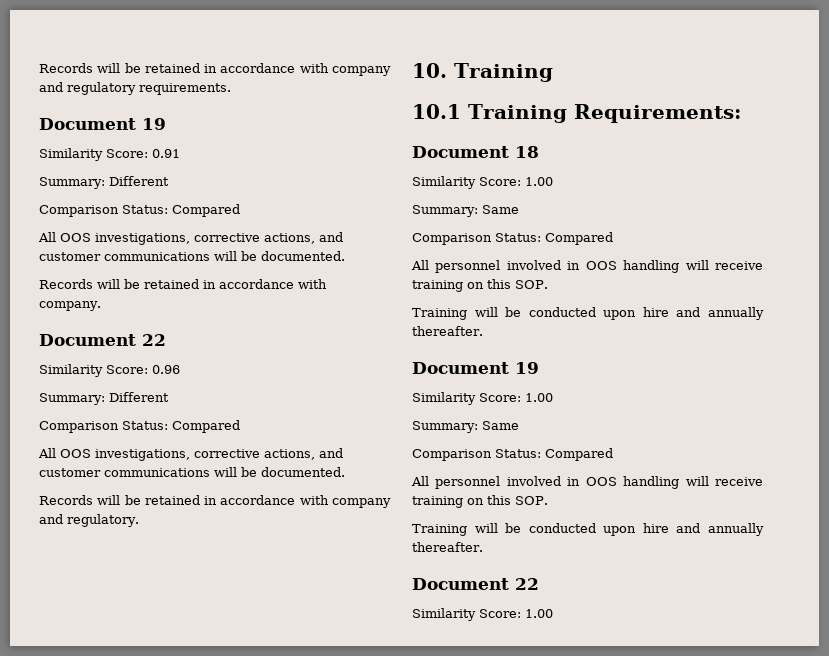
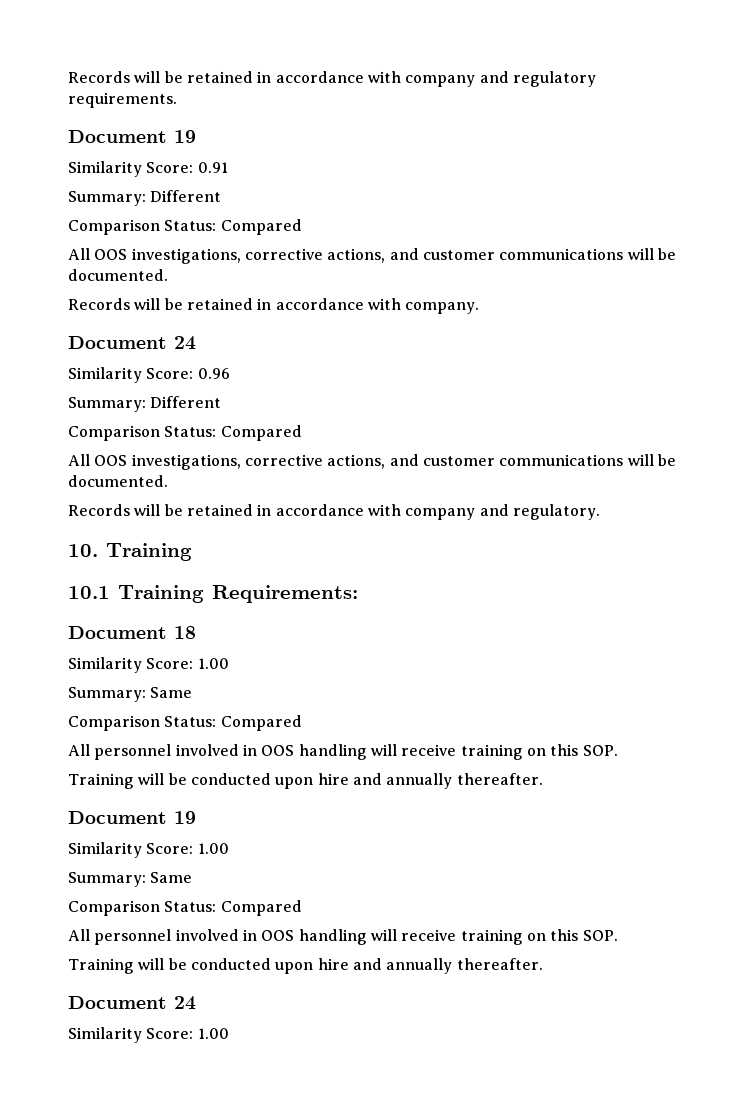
[142,334,166,346] 22 -> [174,336,196,350] 24
[515,578,539,590] 22 -> [174,996,196,1010] 24

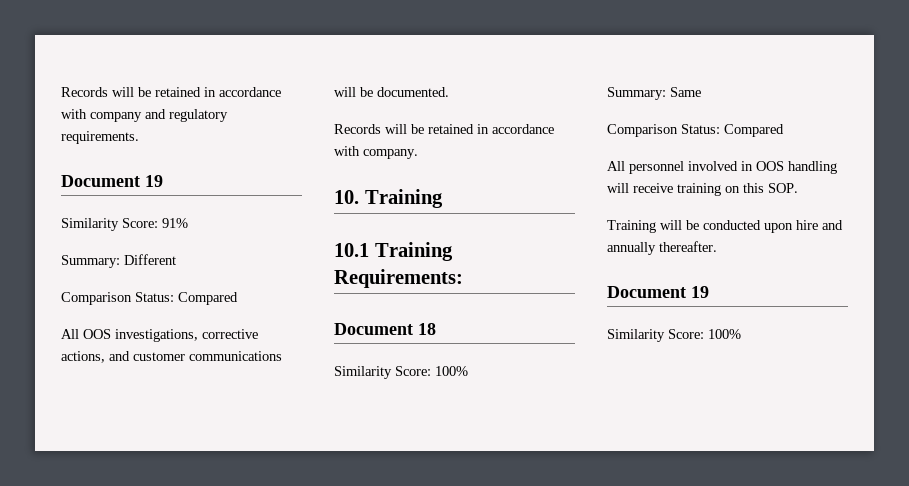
[197,162,228,173] 0.91 -> [162,218,188,228] 91%
[68,336,196,350] [68,367,230,383] [68,396,222,412] [68,425,302,441] [68,454,676,470] [68,475,168,487] [68,504,600,520] // Document 24 // Similarity Score: 0.96 // Summary: Different // Comparison Status: Compared // All OOS investigations, corrective actions, and customer communications will be documented. // Records will be retained in accordance with company and regulatory. -> (418, 154) none
[197,658,229,669] 1.00 -> [435,366,468,376] 100%
[197,843,229,854] [68,872,193,887] [68,900,302,916] [68,929,618,945] [68,958,543,974] [68,996,196,1010] [68,1027,229,1043] 1.00 // Summary: Same // Comparison Status: Compared // All personnel involved in OOS handling will receive training on this SOP. // Training will be conducted upon hire and annually thereafter. // Document 24 // Similarity Score: 1.00 -> [708,329,741,339] 100%

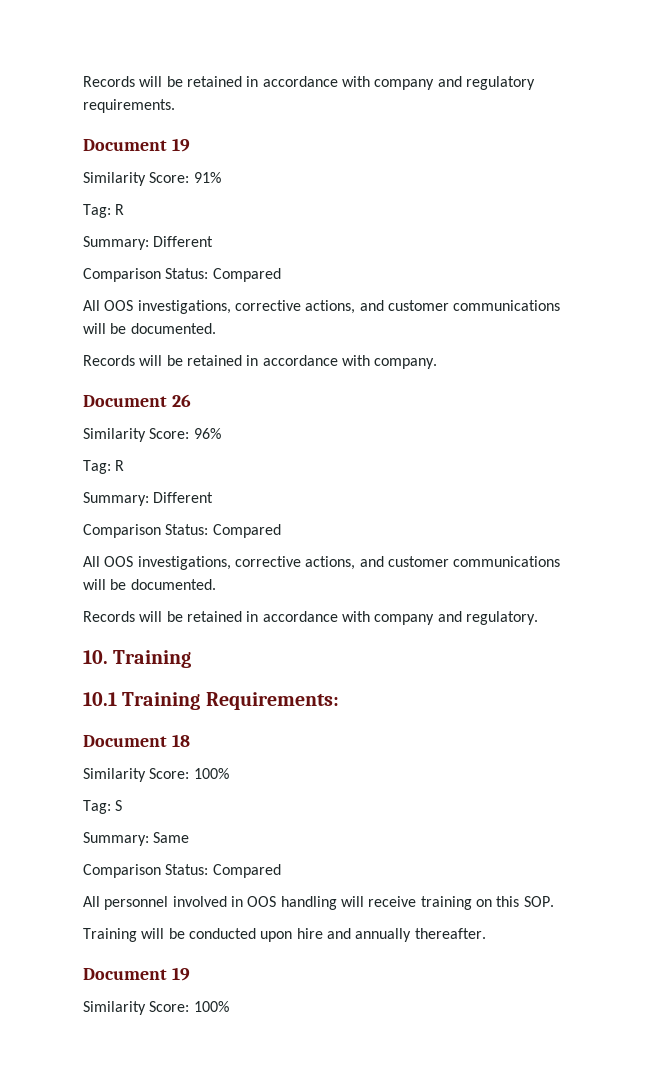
(188, 223) none -> [83,204,125,218] // Tag: R
(418, 154) none -> [83,394,191,407] [83,428,221,442] [83,460,125,474] [83,492,214,506] [83,524,281,538] [83,556,561,570] [83,579,216,590] [83,611,538,625] // Document 26 // Similarity Score: 96% // Tag: R // Summary: Different // Comparison Status: Compared // All OOS investigations, corrective actions, and customer communications will be documented. // Records will be retained in accordance with company and regulatory.
(468, 371) none -> [83,800,123,814] // Tag: S

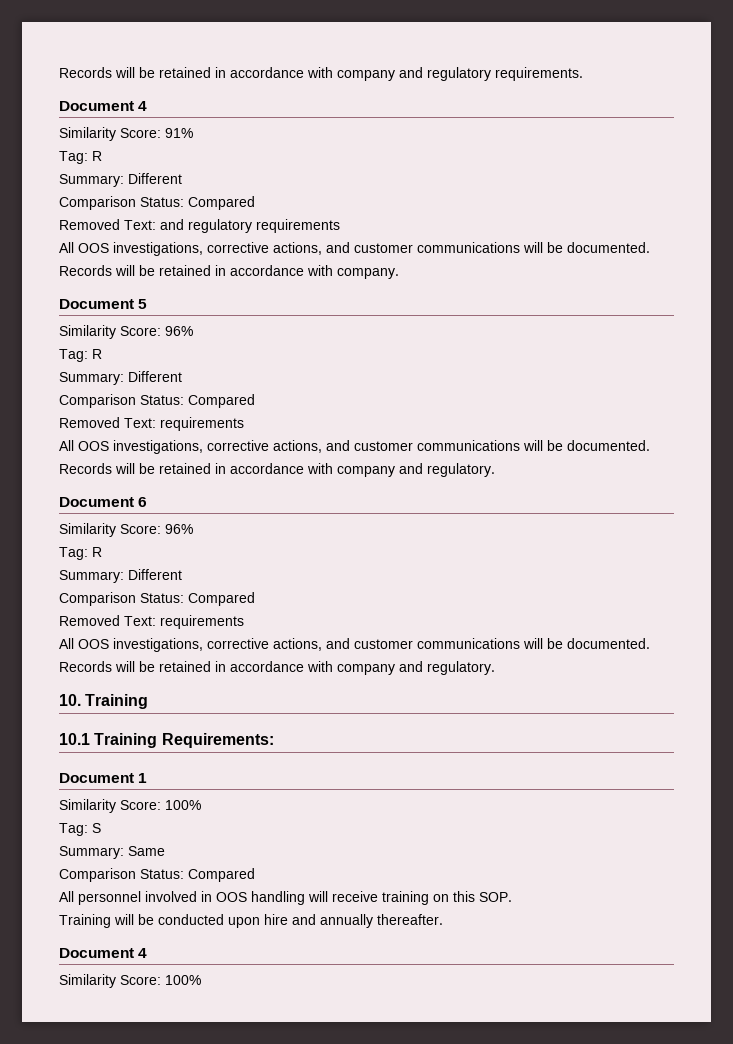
[171,138,190,152] 19 -> [138,101,148,111] 4
(281, 275) none -> [59,219,340,233] // Removed Text: and regulatory requirements
[171,394,191,407] 26 -> [138,299,148,309] 5
(281, 531) none -> [59,417,244,431] [59,440,650,454] [59,463,495,477] [59,497,148,507] [59,523,193,537] [59,547,102,560] [59,569,182,583] [59,592,255,606] [59,615,244,629] // Removed Text: requirements // All OOS investigations, corrective actions, and customer communications will be documented. // Records will be retained in accordance with company and regulatory. // Document 6 // Similarity Score: 96% // Tag: R // Summary: Different // Comparison Status: Compared // Removed Text: requirements
[171,734,190,747] 18 -> [138,773,148,783] 1
[171,967,190,981] 19 -> [138,948,148,958] 4

